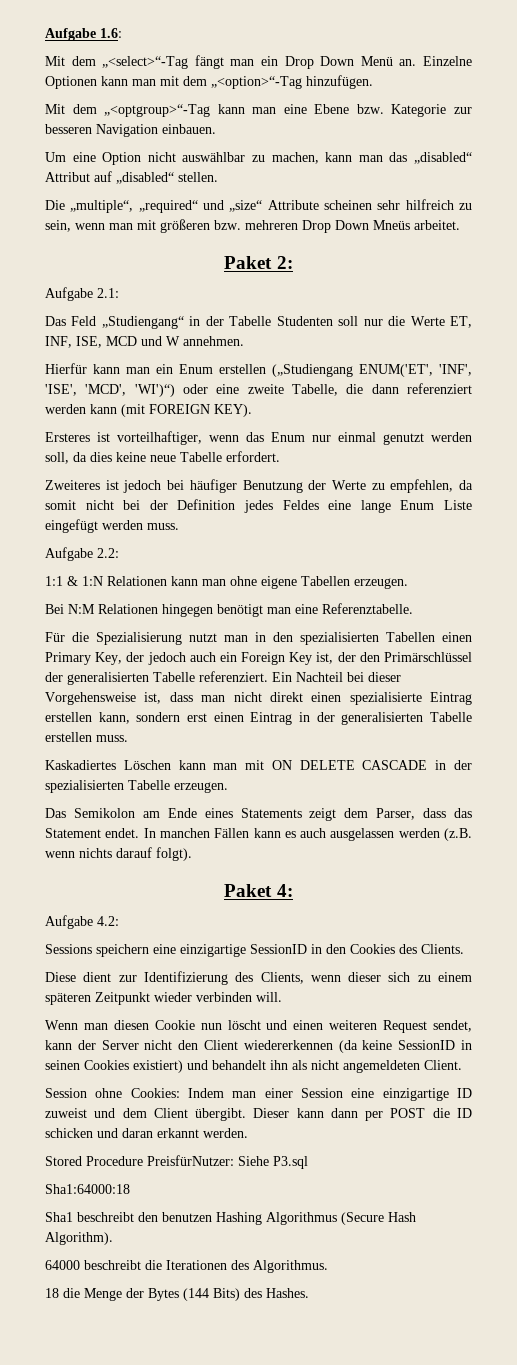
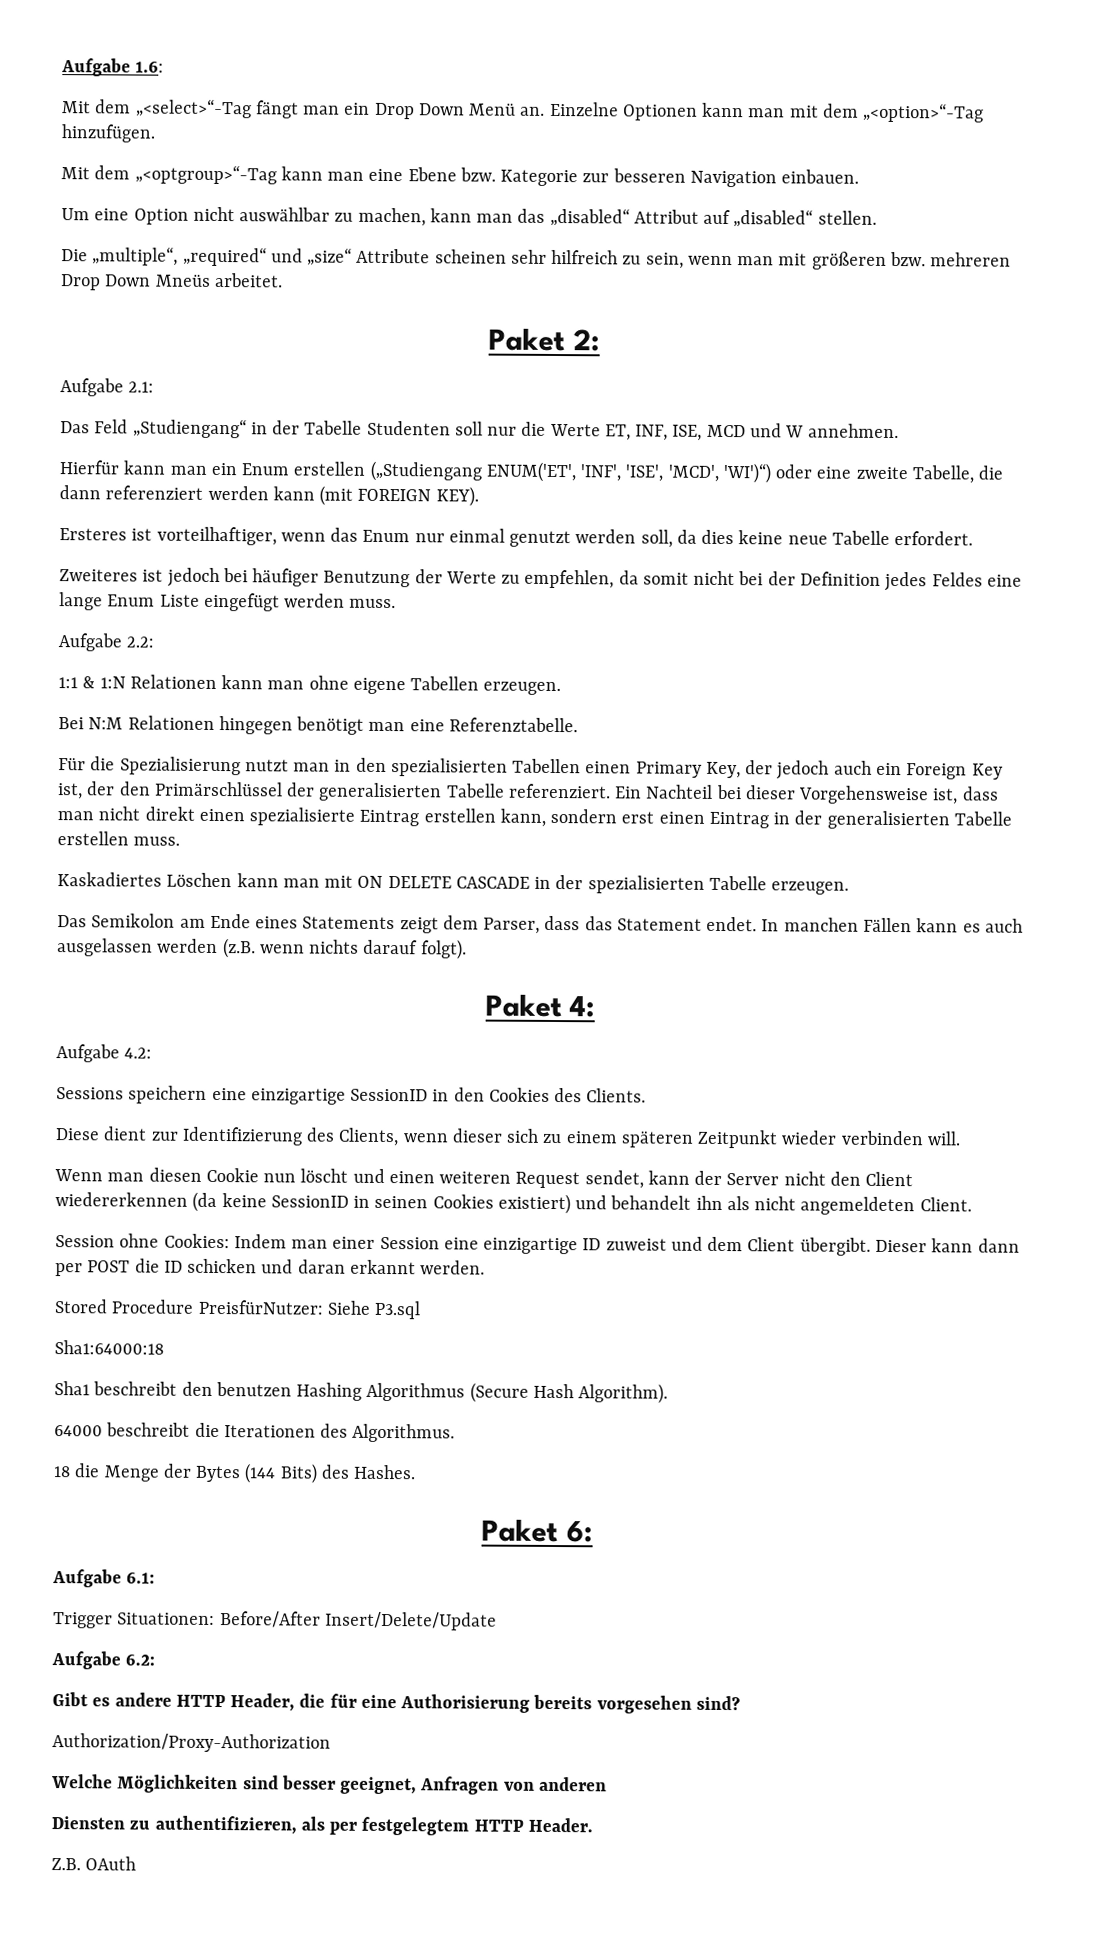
(309, 1293) none -> [481,1519,593,1543] [52,1569,156,1588] [53,1611,497,1631] [51,1651,156,1670] [52,1692,740,1714] [52,1733,331,1753] [51,1774,607,1795] [51,1815,593,1836] [51,1856,137,1871] // Paket 6: // Aufgabe 6.1: // Trigger Situationen: Before/After Insert/Delete/Update // Aufgabe 6.2: // Gibt es andere HTTP Header, die für eine Authorisierung bereits vorgesehen sind? // Authorization/Proxy-Authorization // Welche Möglichkeiten sind besser geeignet, Anfragen von anderen // Diensten zu authentifizieren, als per festgelegtem HTTP Header. // Z.B. OAuth

